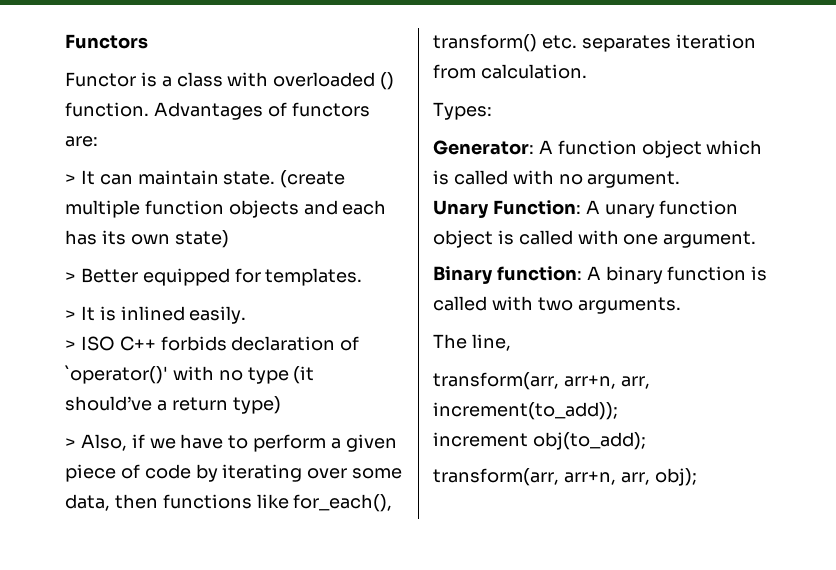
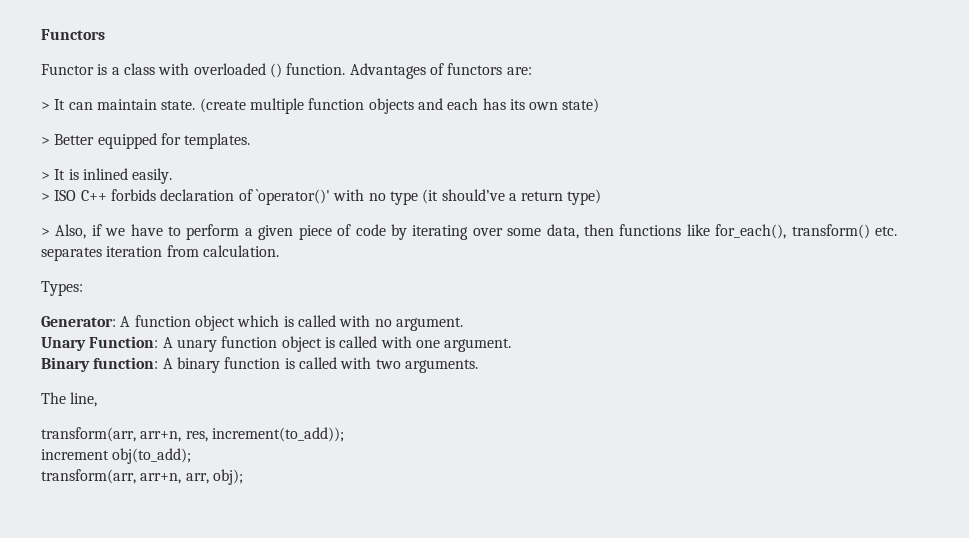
[620,376,650,389] arr, -> [185,431,208,442] res,

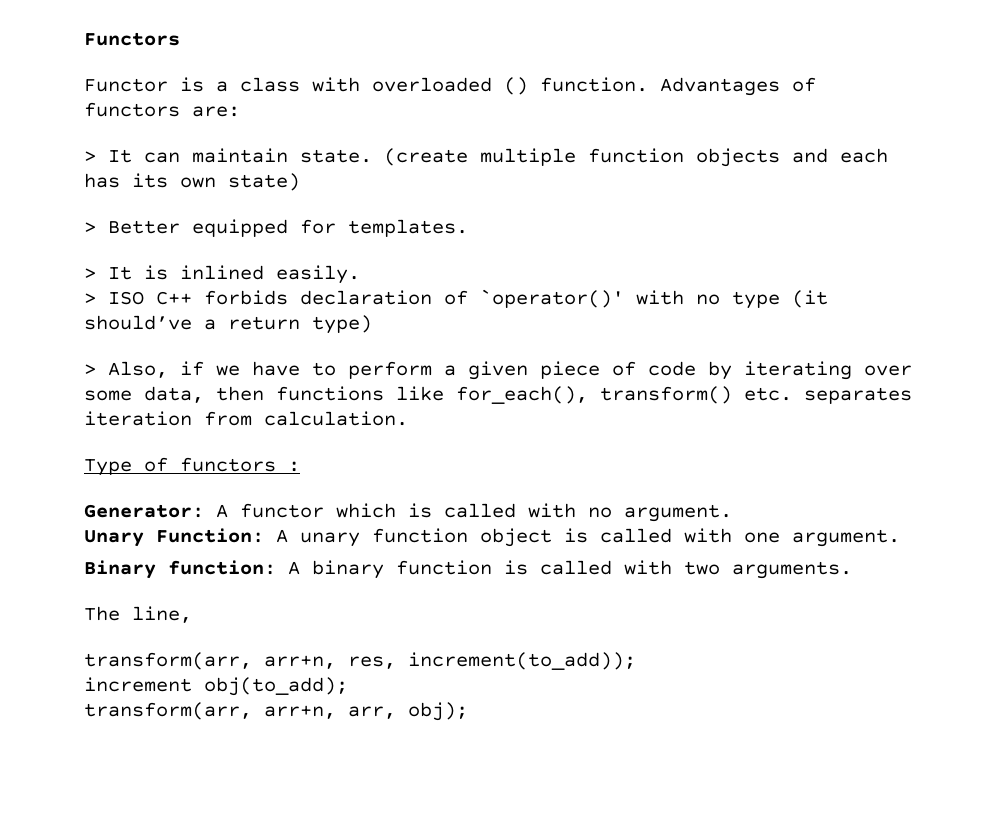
[41,281,83,296] Types: -> [84,457,300,476] Type of functors :
[134,315,235,331] function object -> [240,503,324,518] functor

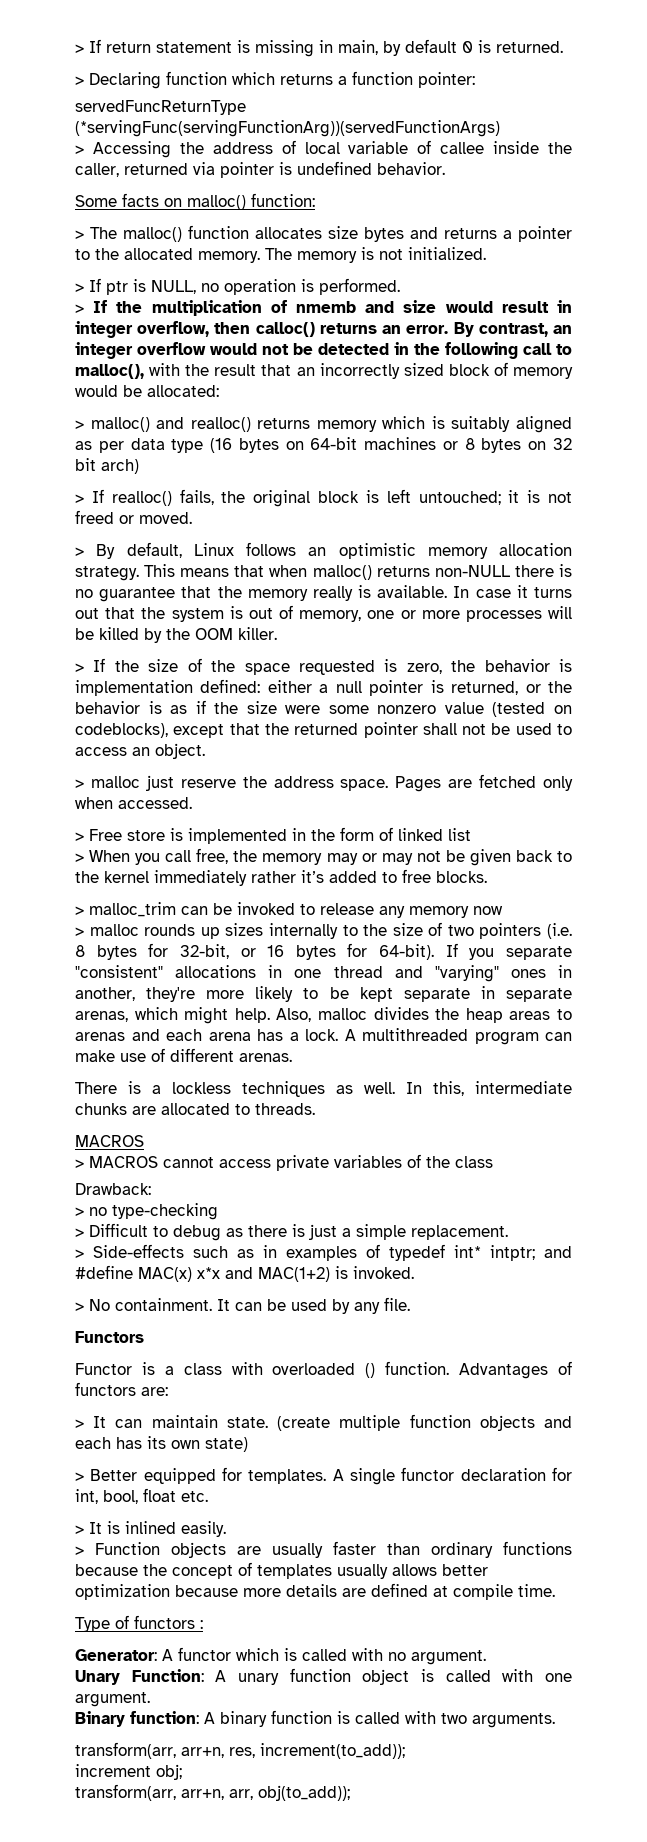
(84, 39) none -> [75,39,563,57] [75,71,475,89] [75,100,246,115] [75,120,500,137] [75,140,572,158] [75,161,445,178] [75,193,315,210] [75,225,572,242] [75,247,486,263] [75,278,400,295] [75,300,572,316] [75,321,572,338] [75,342,572,359] [75,362,573,379] [75,385,219,397] [75,416,572,433] [75,437,572,453] [75,458,139,474] [75,489,572,507] [75,510,192,524] [75,542,572,559] [75,564,572,581] [75,585,572,602] [75,605,572,622] [75,627,277,643] [75,658,572,675] [75,679,573,696] [75,700,572,717] [75,722,573,738] [75,743,205,759] [75,774,573,792] [75,797,192,809] [75,827,471,844] [75,848,572,866] [75,869,487,886] [75,902,503,918] [75,922,572,939] [75,943,572,960] [75,965,572,982] [75,986,572,1002] [75,1007,573,1024] [75,1028,572,1045] [75,1048,292,1062] [75,1081,572,1097] [75,1103,315,1115] [75,1135,144,1147] [75,1154,493,1171] [75,1183,151,1195] [75,1203,218,1220] [75,1223,508,1241] [75,1244,572,1261] [75,1265,414,1282] [75,1297,410,1314] > If return statement is missing in main, by default 0 is returned. // > Declaring function which returns a function pointer: // servedFuncReturnType (*servingFunc(servingFunctionArg))(servedFunctionArgs) // > Accessing the address of local variable of callee inside the caller, returned via pointer is undefined behavior. // Some facts on malloc() function: // > The malloc() function allocates size bytes and returns a pointer to the allocated memory. The memory is not initialized. // > If ptr is NULL, no operation is performed. // > If the multiplication of nmemb and size would result in integer overflow, then calloc() returns an error. By contrast, an integer overflow would not be detected in the following call to malloc(), with the result that an incorrectly sized block of memory would be allocated: // > malloc() and realloc() returns memory which is suitably aligned as per data type (16 bytes on 64-bit machines or 8 bytes on 32 bit arch) // > If realloc() fails, the original block is left untouched; it is not freed or moved. // > By default, Linux follows an optimistic memory allocation strategy. This means that when malloc() returns non-NULL there is no guarantee that the memory really is available. In case it turns out that the system is out of memory, one or more processes will be killed by the OOM killer. // > If the size of the space requested is zero, the behavior is implementation defined: either a null pointer is returned, or the behavior is as if the size were some nonzero value (tested on codeblocks), except that the returned pointer shall not be used to access an object. // > malloc just reserve the address space. Pages are fetched only when accessed. // > Free store is implemented in the form of linked list // > When you call free, the memory may or may not be given back to the kernel immediately rather it’s added to free blocks. // > malloc_trim can be invoked to release any memory now // > malloc rounds up sizes internally to the size of two pointers (i.e. 8 bytes for 32-bit, or 16 bytes for 64-bit). If you separate "consistent" allocations in one thread and "varying" ones in another, they're more likely to be kept separate in separate arenas, which might help. Also, malloc divides the heap areas to arenas and each arena has a lock. A multithreaded program can make use of different arenas. // There is a lockless techniques as well. In this, intermediate chunks are allocated to threads. // MACROS // > MACROS cannot access private variables of the class // Drawback: // > no type-checking // > Difficult to debug as there is just a simple replacement. // > Side-effects such as in examples of typedef int* intptr; and #define MAC(x) x*x and MAC(1+2) is invoked. // > No containment. It can be used by any file. //
(468, 228) none -> [332,1467,572,1485] [75,1488,208,1504] A single functor declaration for int, bool, float etc.
[108,289,828,309] [84,315,372,334] [84,361,912,380] [84,386,912,404] [84,411,408,426] ISO C++ forbids declaration of `operator()' with no type (it should’ve a return type) // > Also, if we have to perform a given piece of code by iterating over some data, then functions like for_each(), transform() etc. separates iteration from calculation. -> [95,1541,572,1558] [75,1562,488,1579] [75,1583,555,1600] Function objects are usually faster than ordinary functions because the concept of templates usually allows better optimization because more details are defined at compile time.
[84,606,192,623] // The line, -> (555, 1720) none
[204,677,348,696] obj(to_add); -> [156,1764,182,1780] obj;
[408,702,468,721] obj); -> [258,1785,350,1801] obj(to_add));

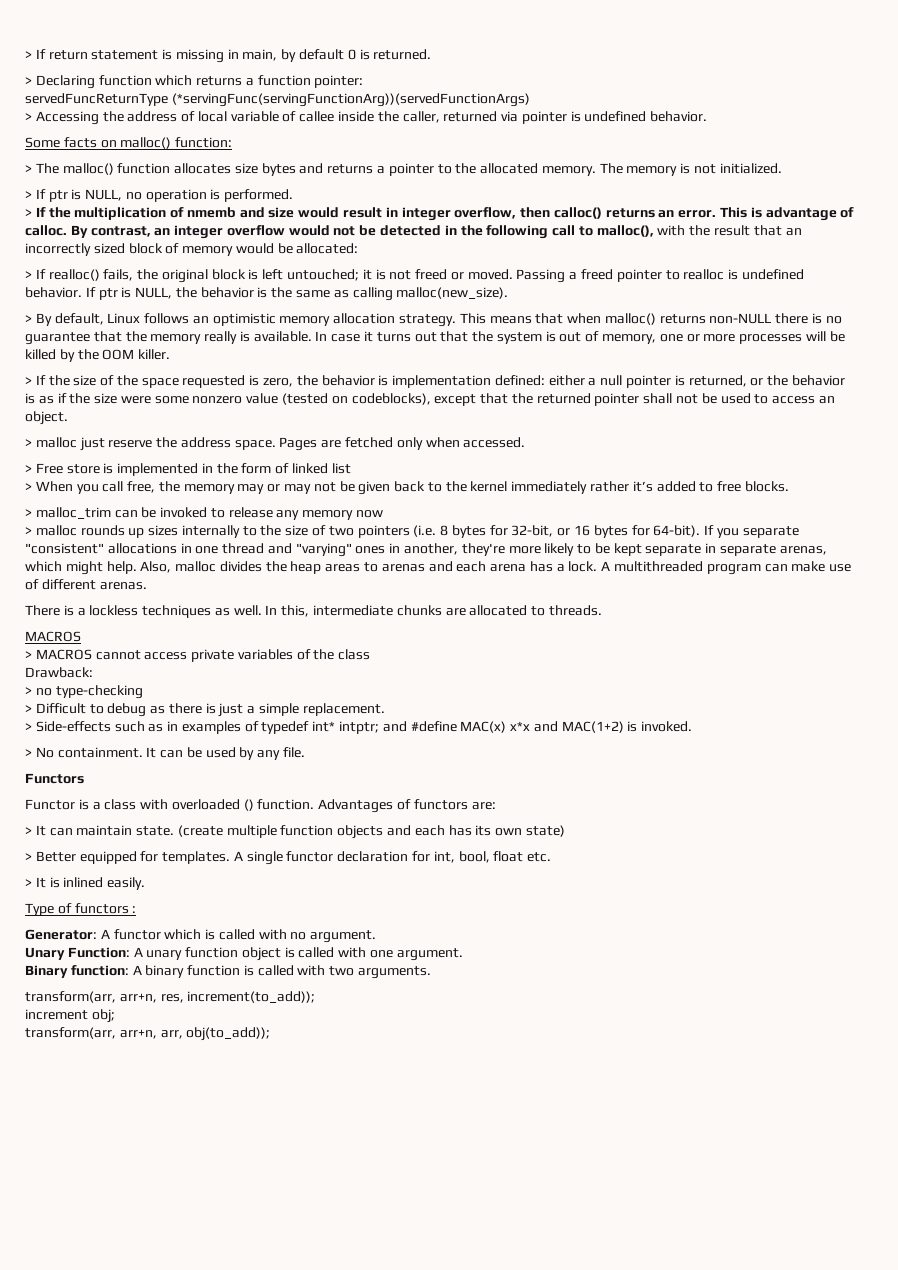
(449, 329) none -> [720,207,855,221] [25,225,67,236] This is advantage of calloc.
[75,416,572,433] [75,437,572,453] [75,458,139,474] // > malloc() and realloc() returns memory which is suitably aligned as per data type (16 bytes on 64-bit machines or 8 bytes on 32 bit arch) -> (359, 248) none
(192, 518) none -> [516,269,804,283] [25,287,509,301] Passing a freed pointer to realloc is undefined behavior. If ptr is NULL, the behavior is the same as calling malloc(new_size).
[75,1541,572,1558] [75,1562,488,1579] [75,1583,555,1600] // > Function objects are usually faster than ordinary functions because the concept of templates usually allows better optimization because more details are defined at compile time. -> (146, 883) none

